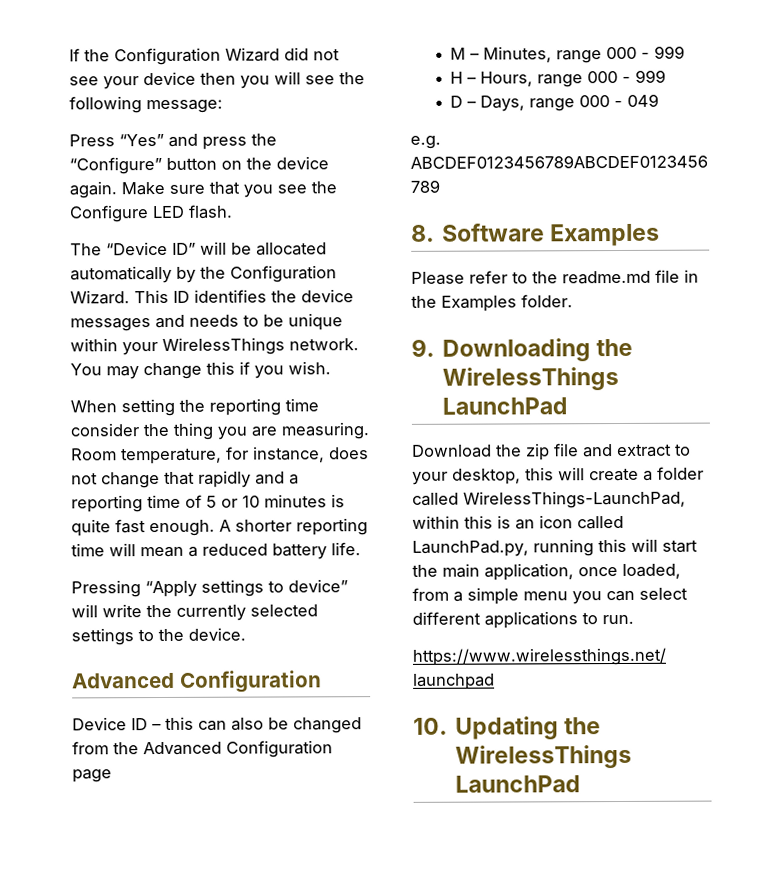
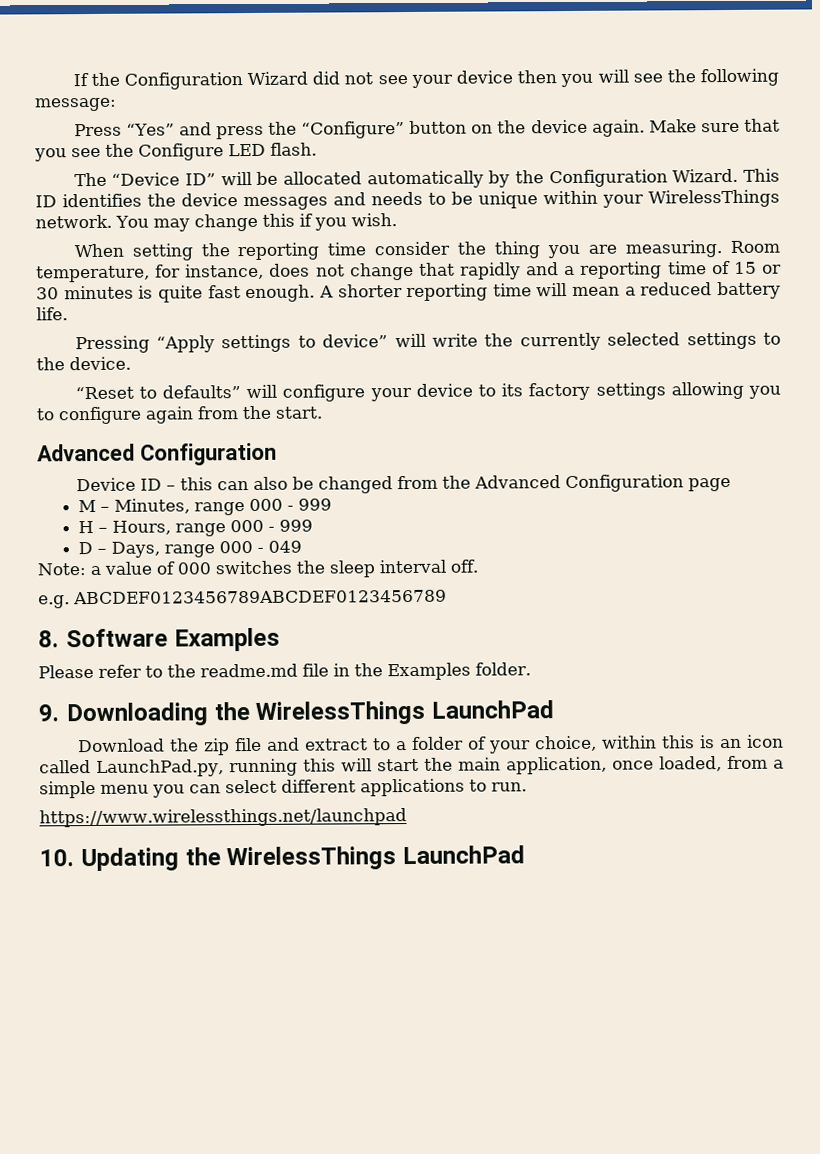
[206,495,260,508] 5 or 10 -> [733,261,782,274] [36,287,59,300] 15 or 30
(246, 634) none -> [74,381,781,402] [36,405,323,425] // “Reset to defaults” will configure your device to its factory settings allowing you to configure again from the start.
(660, 100) none -> [37,559,478,578] // Note: a value of 000 switches the sleep interval off.
[412,466,704,485] [412,490,686,509] your desktop, this will create a folder called WirelessThings-LaunchPad, -> [395,735,597,754] a folder of your choice,

